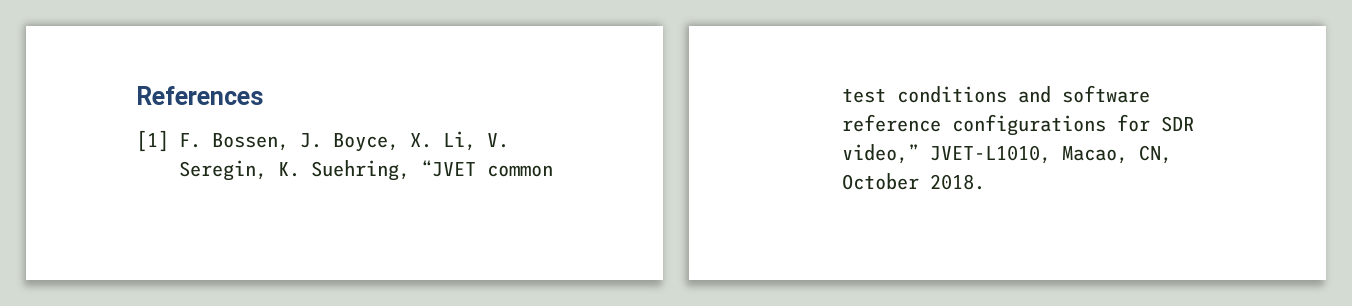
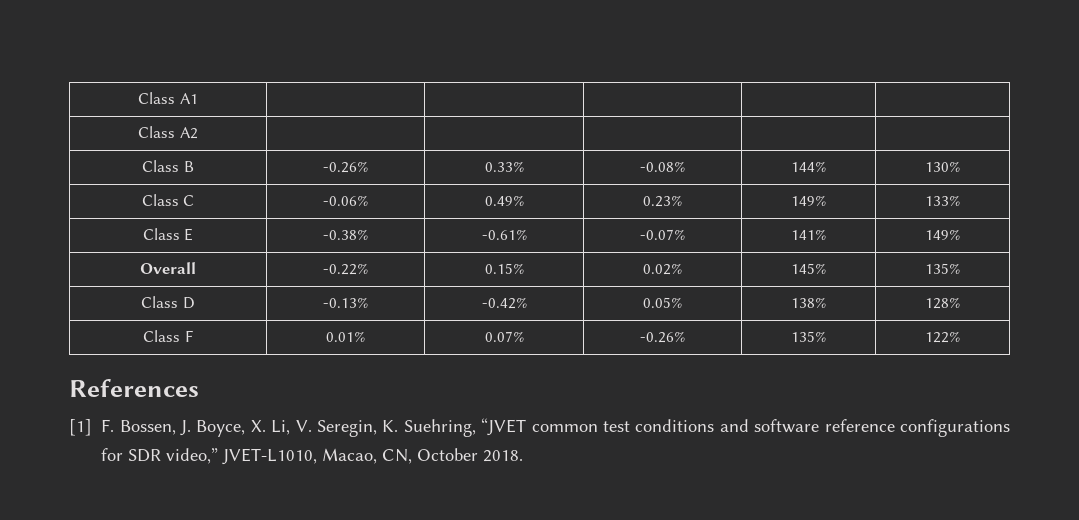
(136, 95) none -> [138,92,198,104] [138,126,198,139] [142,160,194,172] [323,161,368,173] [484,161,524,172] [640,161,685,172] [791,161,826,172] [925,161,960,172] [141,194,195,206] [323,195,368,206] [484,195,524,206] [643,195,682,207] [791,195,826,206] [925,195,960,206] [142,228,194,241] [323,229,368,240] [481,229,527,240] [640,229,685,240] [791,229,826,240] [925,229,960,240] [140,262,196,274] [323,263,368,275] [484,263,524,274] [643,263,682,275] [791,263,826,274] [925,263,960,274] [141,296,195,309] [323,297,368,308] [481,297,527,309] [643,297,682,308] [791,297,826,308] [925,297,960,309] [143,330,193,342] [326,331,365,342] [484,331,524,342] [640,331,685,343] [791,331,826,342] [925,331,960,343] Class A1 | | | | | // Class A2 | | | | | // Class B | -0.26% | 0.33% | -0.08% | 144% | 130% // Class C | -0.06% | 0.49% | 0.23% | 149% | 133% // Class E | -0.38% | -0.61% | -0.07% | 141% | 149% // Overall | -0.22% | 0.15% | 0.02% | 145% | 135% // Class D | -0.13% | -0.42% | 0.05% | 138% | 128% // Class F | 0.01% | 0.07% | -0.26% | 135% | 122% //

